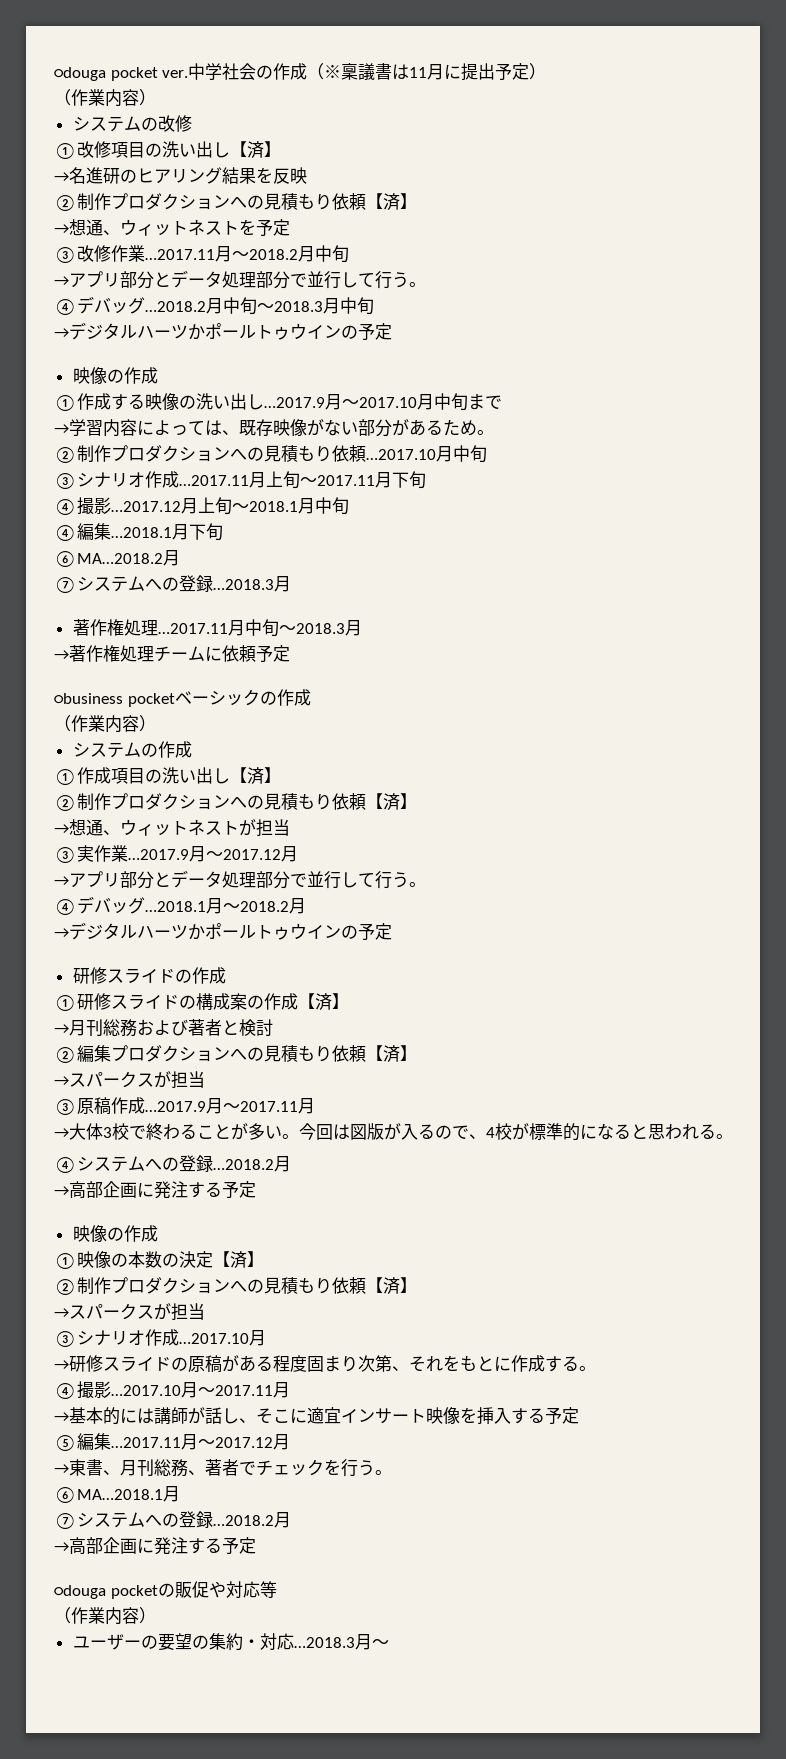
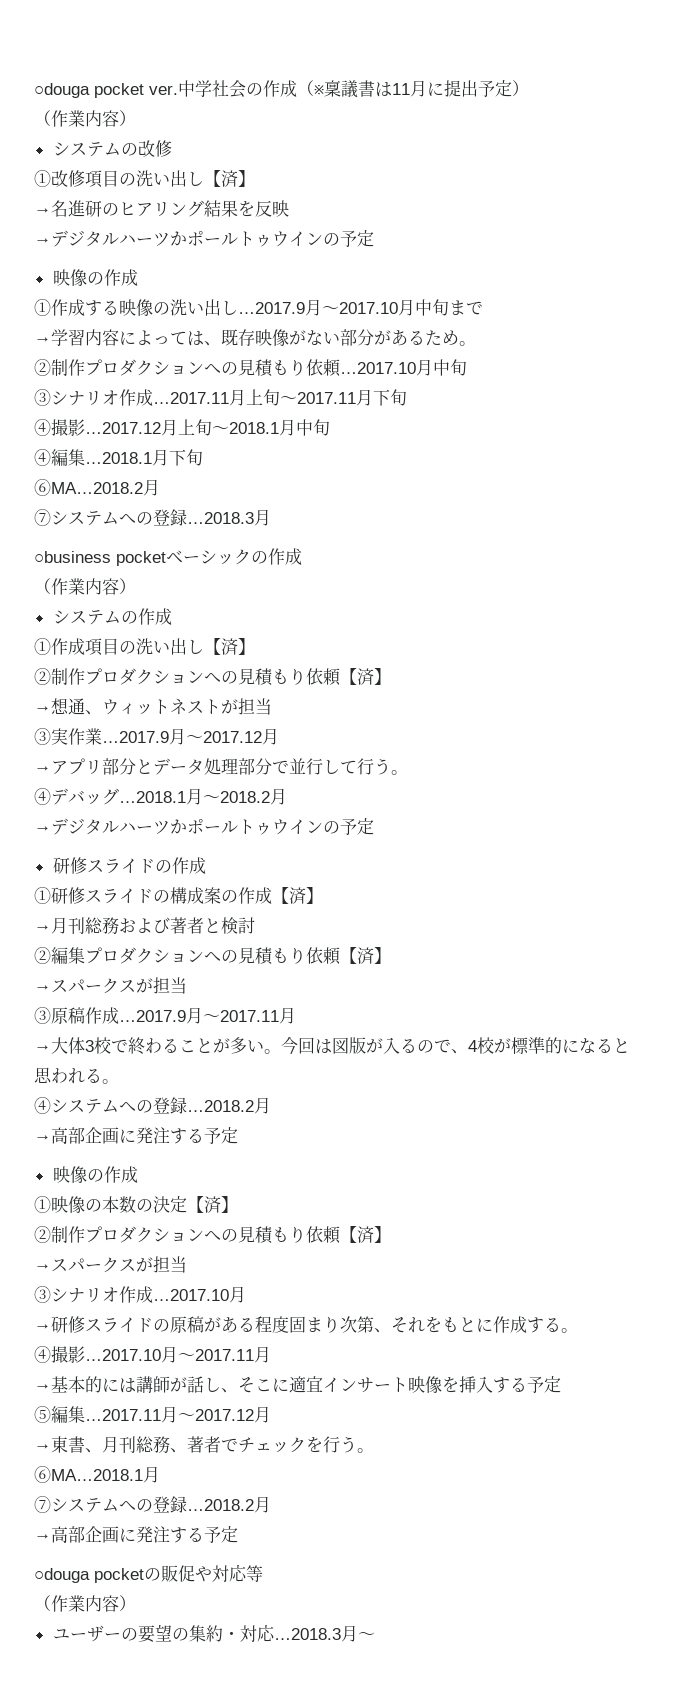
[54,193,417,211] [54,219,290,236] [54,245,349,263] [54,270,426,289] [54,296,374,315] // ②制作プロダクションへの見積もり依頼【済】 // →想通、ウィットネストを予定 // ③改修作業…2017.11月～2018.2月中旬 // →アプリ部分とデータ処理部分で並行して行う。 // ④デバッグ…2018.2月中旬～2018.3月中旬 -> (289, 208) none
[72,619,362,637] [54,645,290,662] // 著作権処理…2017.11月中旬～2018.3月 // →著作権処理チームに依頼予定 -> (271, 517) none

